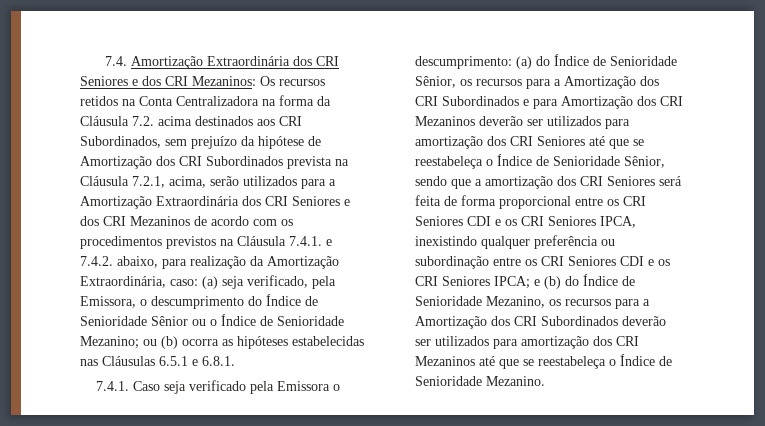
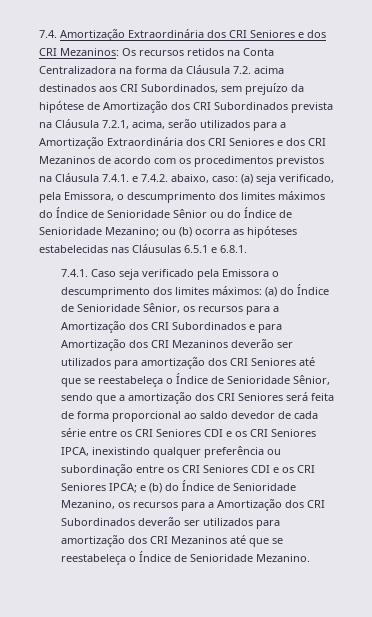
[162,256,339,269] [80,276,166,288] para realização da Amortização Extraordinária, -> (209, 178) none
(244, 302) none -> [219,191,325,200] dos limites máximos
[210,319,217,326] o -> [227,210,241,218] do
[415,56,513,69] descumprimento: -> [60,286,262,298] descumprimento dos limites máximos:
(572, 202) none -> [183,411,318,419] [60,428,86,437] ao saldo devedor de cada série

